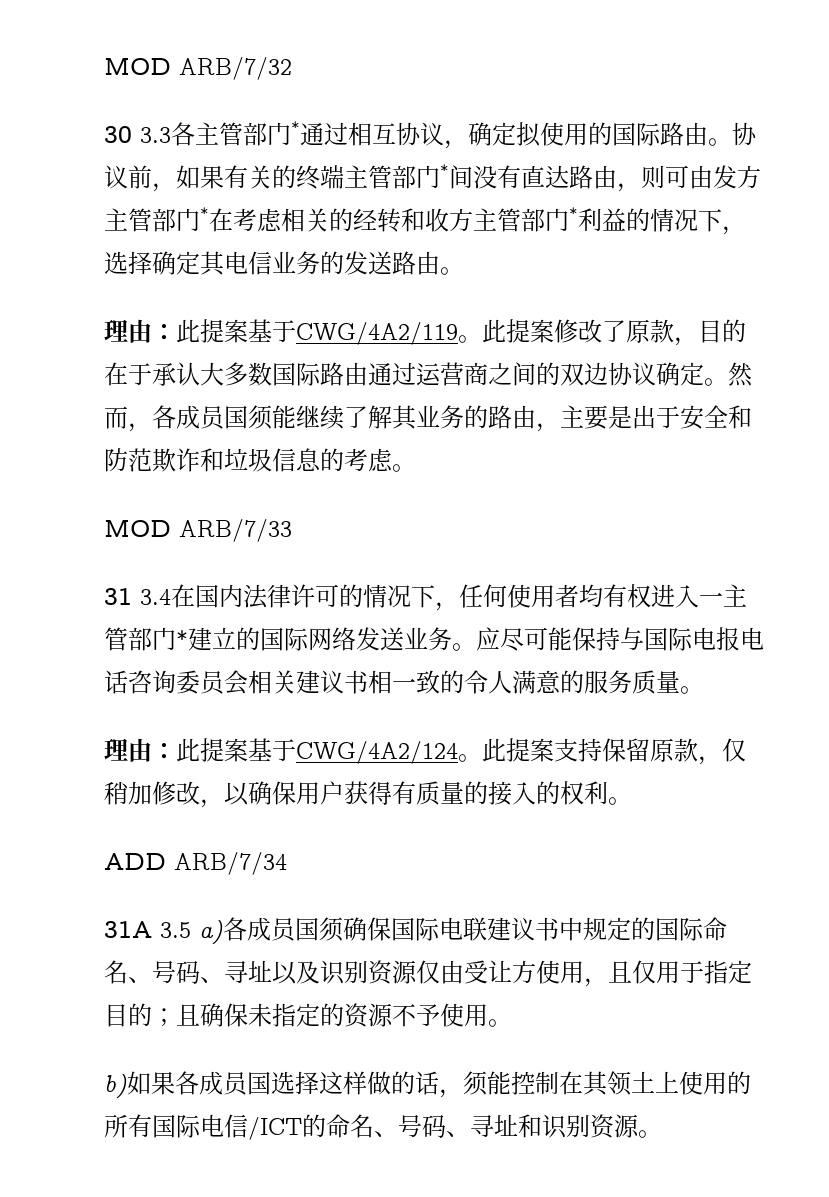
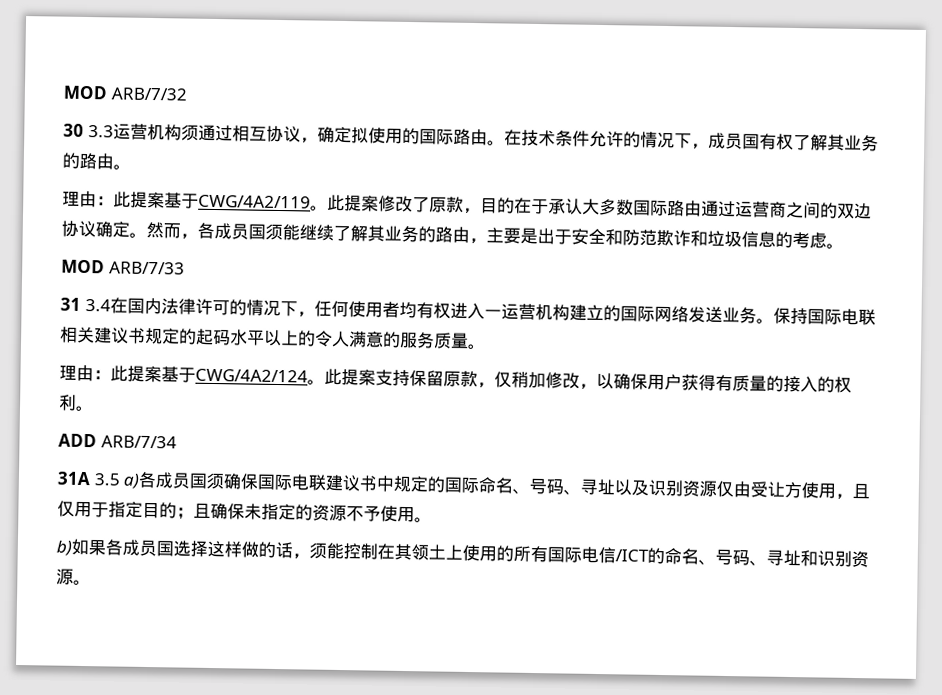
[171,121,300,146] 各主管部门* -> [112,123,199,141] 运营机构须
[732,122,757,146] [104,164,761,192] [104,207,746,235] [104,251,392,276] 协议前，如果有关的终端主管部门*间没有直达路由，则可由发方主管部门*在考虑相关的经转和收方主管部门*利益的情况下，选择确定其电信业务的发送 -> [503,129,879,152] [62,152,80,169] 在技术条件允许的情况下，成员国有权了解其业务的
[723,584,747,607] [104,627,188,651] 主管部门* -> [500,303,570,321] 运营机构
[476,627,764,652] [104,670,440,695] 应尽可能保持与国际电报电话咨询委员会相关建议书相一致 -> [772,307,876,326] [60,326,299,347] 保持国际电联相关建议书规定的起码水平以上

